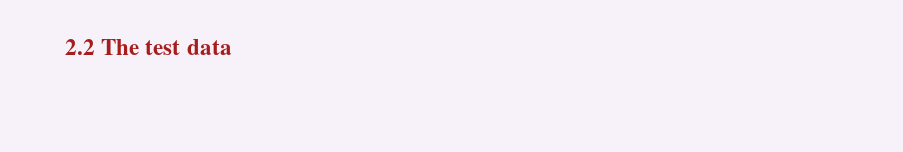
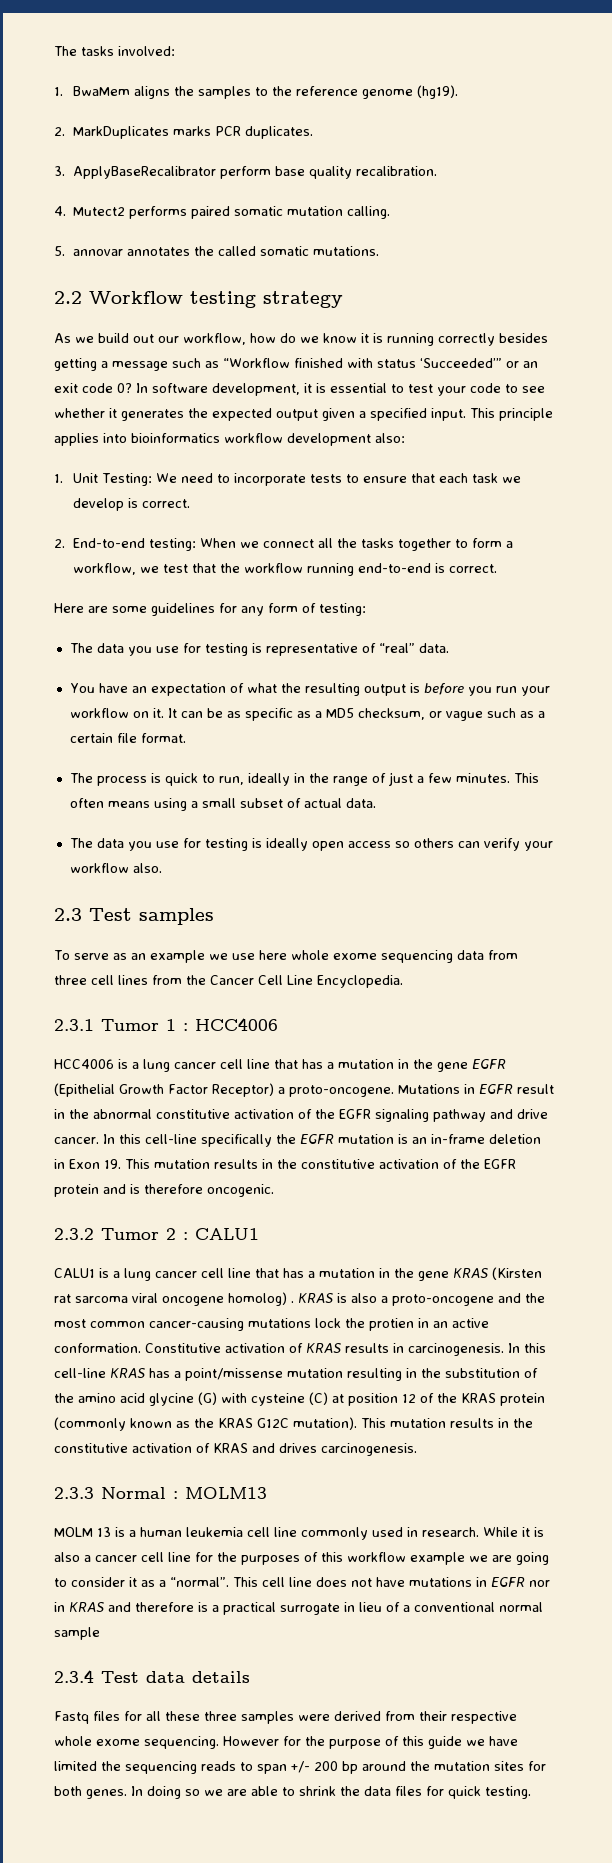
[65,39,232,55] 2.2 The test data -> [54,46,175,56] [54,85,459,99] [54,126,314,139] [54,166,438,179] [54,206,391,219] [54,246,380,256] [54,291,343,308] [54,333,548,346] [54,358,538,371] [54,383,545,396] [54,408,553,421] [54,433,405,446] [54,473,522,486] [73,498,191,511] [54,538,514,551] [73,563,498,576] [54,603,366,616] [69,643,449,656] [69,683,550,696] [69,708,545,721] [69,733,186,743] [69,772,539,786] [69,798,376,811] [69,838,553,851] [69,863,162,873] [54,908,214,925] [54,950,518,963] [54,975,403,988] [54,1018,278,1031] [54,1059,506,1072] [54,1083,554,1097] [54,1109,548,1122] [54,1134,541,1147] [54,1159,516,1169] [54,1184,274,1197] [54,1228,259,1240] [54,1267,542,1281] [54,1292,545,1306] [54,1318,489,1331] [54,1343,546,1356] [54,1368,538,1381] [54,1392,545,1406] [54,1417,533,1431] [54,1443,417,1456] [54,1487,267,1499] [54,1527,544,1540] [54,1552,549,1565] [54,1577,550,1587] [54,1602,543,1615] [54,1627,100,1640] [54,1670,250,1683] [54,1711,517,1724] [54,1736,518,1749] [54,1761,546,1774] [54,1786,531,1799] The tasks involved: // 1. BwaMem aligns the samples to the reference genome (hg19). // 2. MarkDuplicates marks PCR duplicates. // 3. ApplyBaseRecalibrator perform base quality recalibration. // 4. Mutect2 performs paired somatic mutation calling. // 5. annovar annotates the called somatic mutations. // 2.2 Workflow testing strategy // As we build out our workflow, how do we know it is running correctly besides getting a message such as “Workflow finished with status ‘Succeeded’” or an exit code 0? In software development, it is essential to test your code to see whether it generates the expected output given a specified input. This principle applies into bioinformatics workflow development also: // 1. Unit Testing: We need to incorporate tests to ensure that each task we develop is correct. // 2. End-to-end testing: When we connect all the tasks together to form a workflow, we test that the workflow running end-to-end is correct. // Here are some guidelines for any form of testing: // The data you use for testing is representative of “real” data. // You have an expectation of what the resulting output is before you run your workflow on it. It can be as specific as a MD5 checksum, or vague such as a certain file format. // The process is quick to run, ideally in the range of just a few minutes. This often means using a small subset of actual data. // The data you use for testing is ideally open access so others can verify your workflow also. // 2.3 Test samples // To serve as an example we use here whole exome sequencing data from three cell lines from the Cancer Cell Line Encyclopedia. // 2.3.1 Tumor 1 : HCC4006 // HCC4006 is a lung cancer cell line that has a mutation in the gene EGFR (Epithelial Growth Factor Receptor) a proto-oncogene. Mutations in EGFR result in the abnormal constitutive activation of the EGFR signaling pathway and drive cancer. In this cell-line specifically the EGFR mutation is an in-frame deletion in Exon 19. This mutation results in the constitutive activation of the EGFR protein and is therefore oncogenic. // 2.3.2 Tumor 2 : CALU1 // CALU1 is a lung cancer cell line that has a mutation in the gene KRAS (Kirsten rat sarcoma viral oncogene homolog) . KRAS is also a proto-oncogene and the most common cancer-causing mutations lock the protien in an active conformation. Constitutive activation of KRAS results in carcinogenesis. In this cell-line KRAS has a point/missense mutation resulting in the substitution of the amino acid glycine (G) with cysteine (C) at position 12 of the KRAS protein (commonly known as the KRAS G12C mutation). This mutation results in the constitutive activation of KRAS and drives carcinogenesis. // 2.3.3 Normal : MOLM13 // MOLM 13 is a human leukemia cell line commonly used in research. While it is also a cancer cell line for the purposes of this workflow example we are going to consider it as a “normal”. This cell line does not have mutations in EGFR nor in KRAS and therefore is a practical surrogate in lieu of a conventional normal sample // 2.3.4 Test data details // Fastq files for all these three samples were derived from their respective whole exome sequencing. However for the purpose of this guide we have limited the sequencing reads to span +/- 200 bp around the mutation sites for both genes. In doing so we are able to shrink the data files for quick testing.

